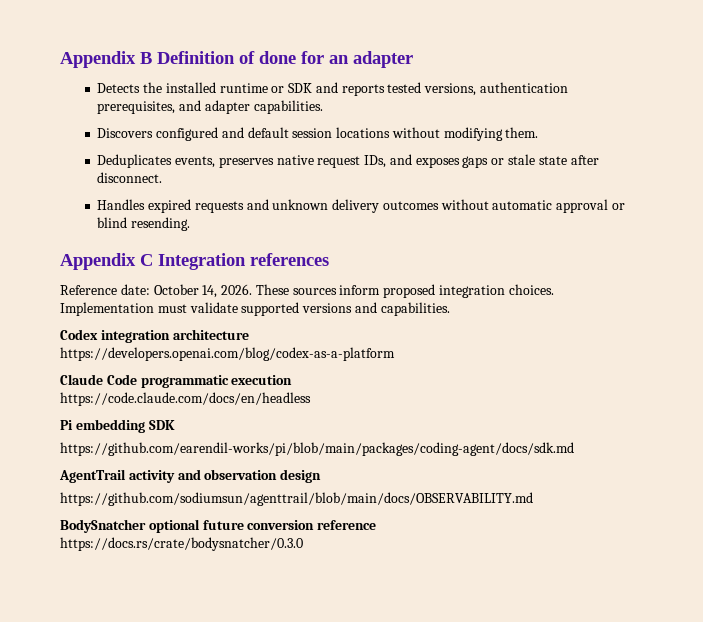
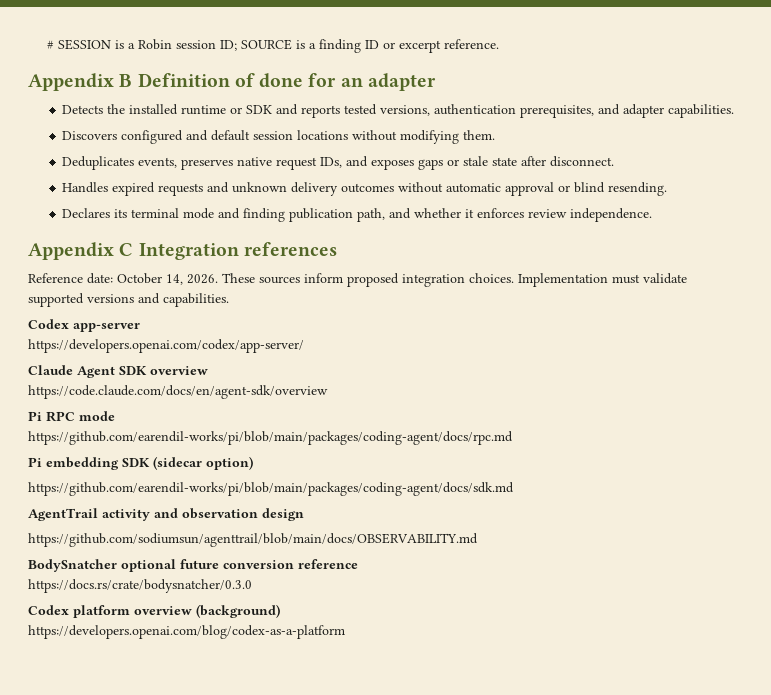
(60, 59) none -> [47,39,500,53] # SESSION is a Robin session ID; SOURCE is a finding ID or excerpt reference. //
(190, 224) none -> [62,208,653,222] // Declares its terminal mode and finding publication path, and whether it enforces review independence.
[100,329,249,343] [60,347,395,361] [60,374,293,388] [60,392,311,406] integration architecture // https://developers.openai.com/blog/codex-as-a-platform // Claude Code programmatic execution // https://code.claude.com/docs/en/headless -> [73,323,140,332] [28,339,304,353] [28,365,208,378] [28,385,328,399] [28,411,115,422] [28,431,513,445] app-server // https://developers.openai.com/codex/app-server/ // Claude Agent SDK overview // https://code.claude.com/docs/en/agent-sdk/overview // Pi RPC mode // https://github.com/earendil-works/pi/blob/main/packages/coding-agent/docs/rpc.md
(175, 425) none -> [153,456,253,470] (sidecar option)
(303, 544) none -> [28,604,280,618] [28,625,345,639] // Codex platform overview (background) // https://developers.openai.com/blog/codex-as-a-platform

